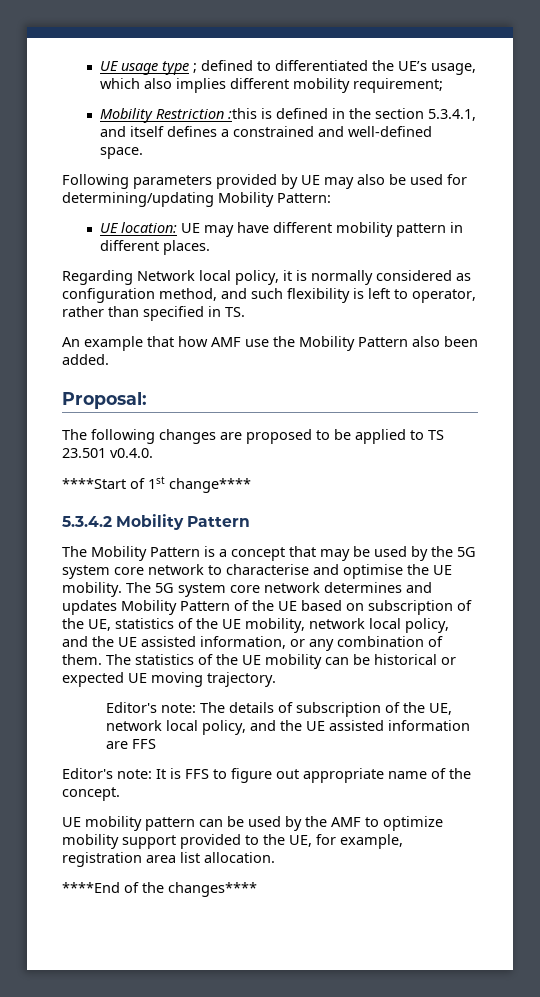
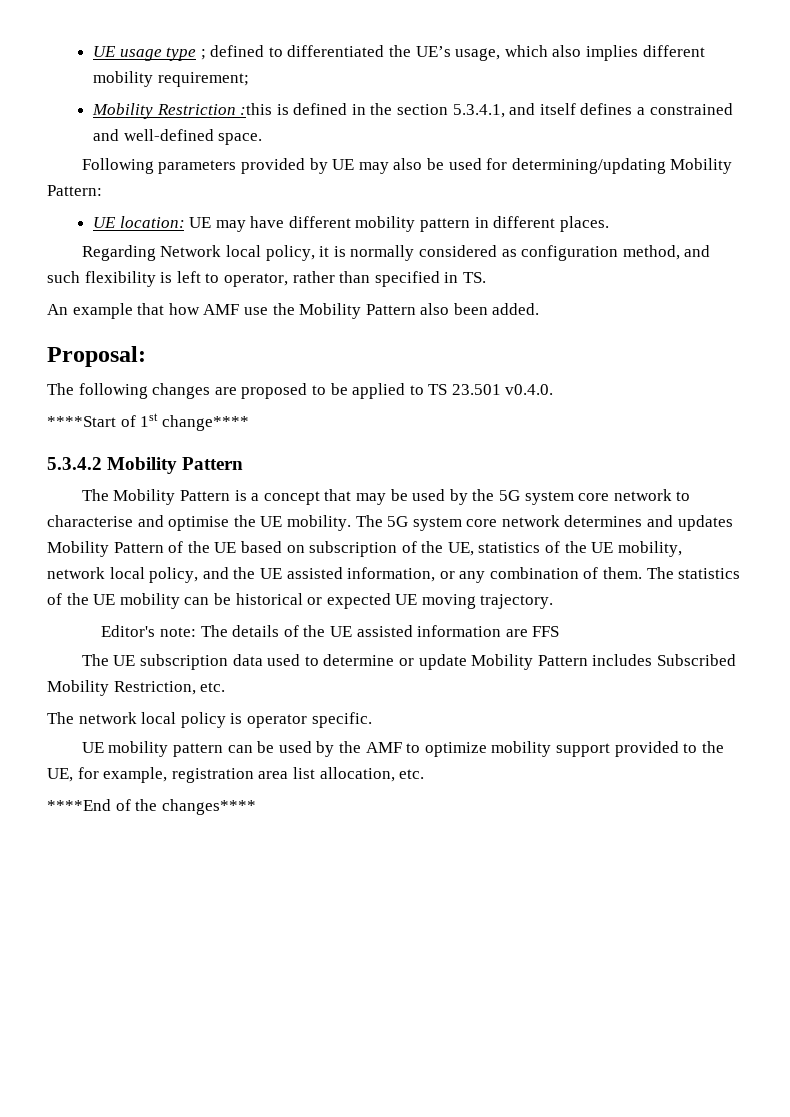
[296,702,453,717] [106,720,277,735] subscription of the UE, network local policy, and -> (299, 631) none
[62,768,471,783] [62,787,120,801] Editor's note: It is FFS to figure out appropriate name of the concept. -> [81,654,736,670] [47,680,226,696] [47,712,372,728] The UE subscription data used to determine or update Mobility Pattern includes Subscribed Mobility Restriction, etc. // The network local policy is operator specific.
[204,852,275,863] allocation. -> [319,767,425,782] allocation, etc.

